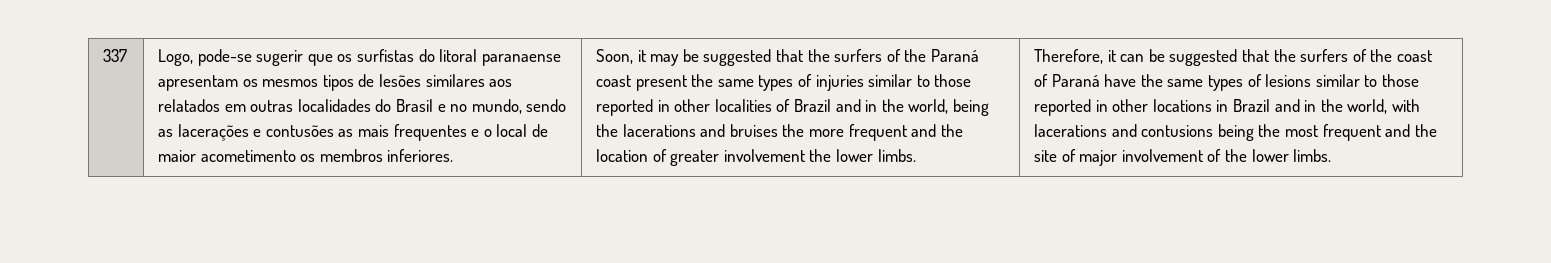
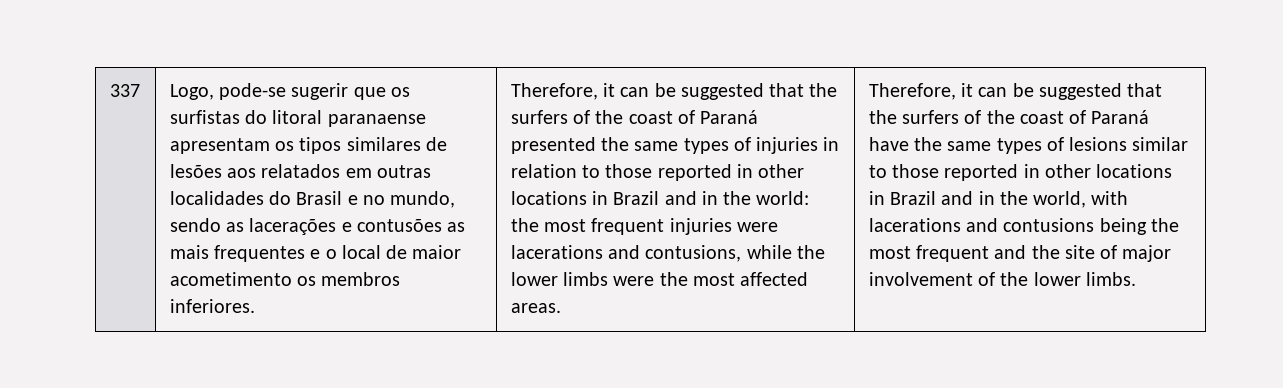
[262,75,354,91] mesmos tipos -> [299,137,421,154] tipos similares
[425,74,485,87] similares -> (222, 171) none
[596,49,979,66] [596,75,687,91] Soon, it may be suggested that the surfers of the Paraná coast present -> [510,83,838,100] [510,110,759,124] [510,137,596,154] Therefore, it can be suggested that the surfers of the coast of Paraná presented
[868,74,972,87] [596,99,989,116] [596,124,963,141] [596,149,916,166] similar to those reported in other localities of Brazil and in the world, being the lacerations and bruises the more frequent and the location of greater involvement the lower limbs. -> [823,137,840,151] [510,164,805,181] [510,191,810,205] [510,218,778,235] [510,245,825,262] [510,272,809,286] [510,303,561,313] in relation to those reported in other locations in Brazil and in the world: the most frequent injuries were lacerations and contusions, while the lower limbs were the most affected areas.

